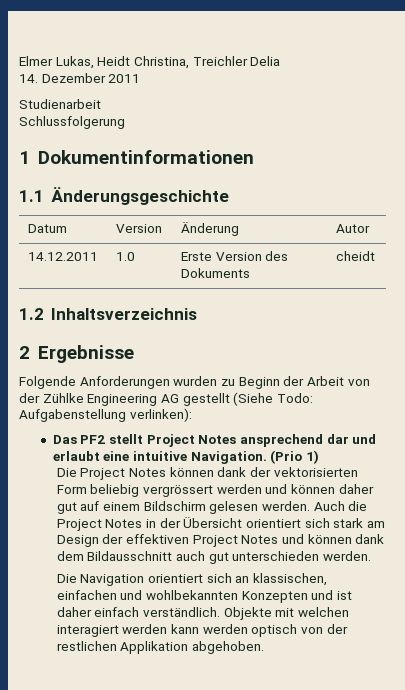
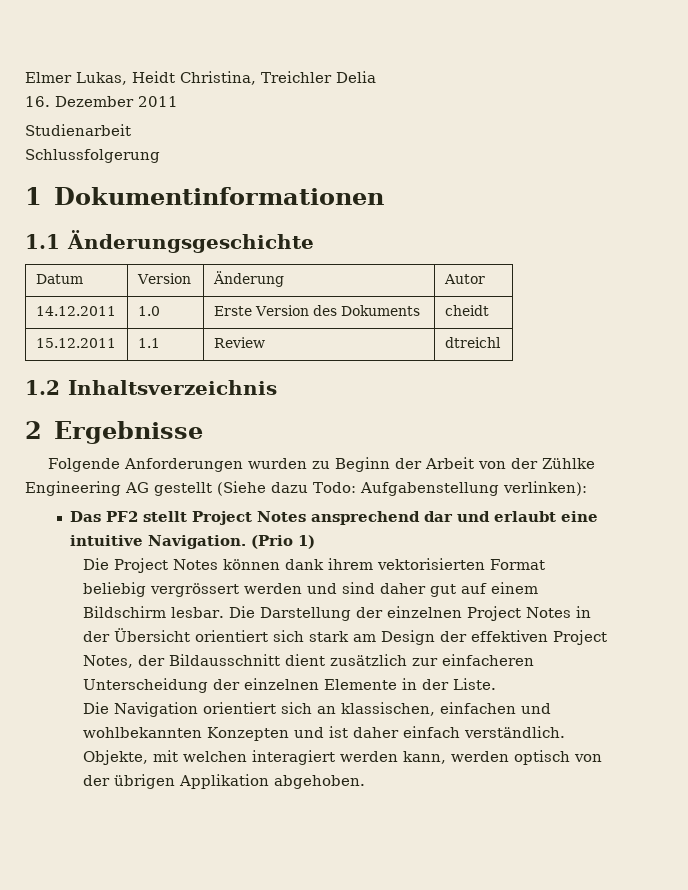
[19,74,38,83] 14. -> [25,96,50,107] 16.
(375, 256) none -> [35,338,116,348] [137,338,160,348] [213,337,265,348] [444,337,501,348] // 15.12.2011 | 1.1 | Review | dtreichl
(274, 399) none -> [271,482,308,493] dazu
[250,467,358,477] [56,485,87,494] der vektorisierten Form -> [327,558,545,570] ihrem vektorisierten Format
[291,484,336,494] können -> [341,582,375,594] sind
[209,501,368,514] gelesen werden. Auch die -> [170,606,462,621] lesbar. Die Darstellung der einzelnen
[241,534,385,544] [56,551,372,564] Notes und können dank dem Bildausschnitt auch gut unterschieden werden. -> [82,654,534,668] [82,678,496,693] Notes, der Bildausschnitt dient zusätzlich zur einfacheren Unterscheidung der einzelnen Elemente in der Liste.
[223,607,272,620] Objekte -> [82,750,148,765] Objekte,
[171,624,200,634] kann -> [402,751,446,764] kann,
[56,641,117,651] restlichen -> [113,774,175,789] übrigen

